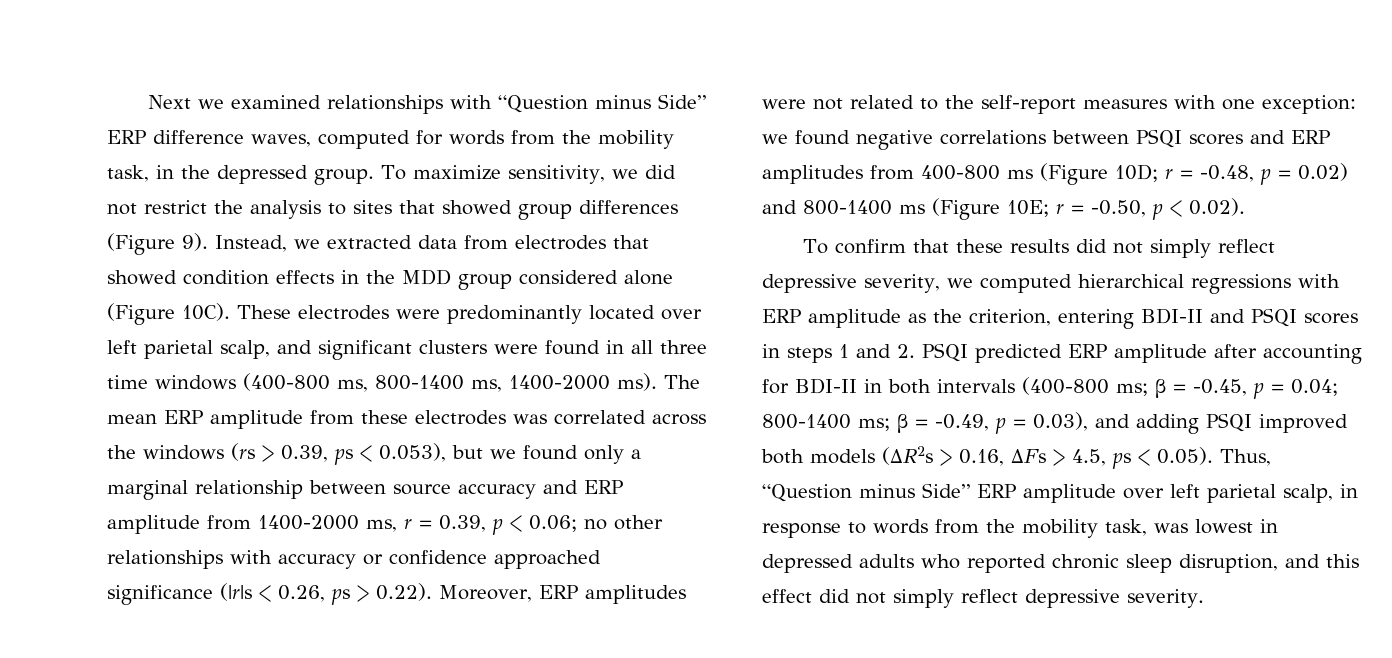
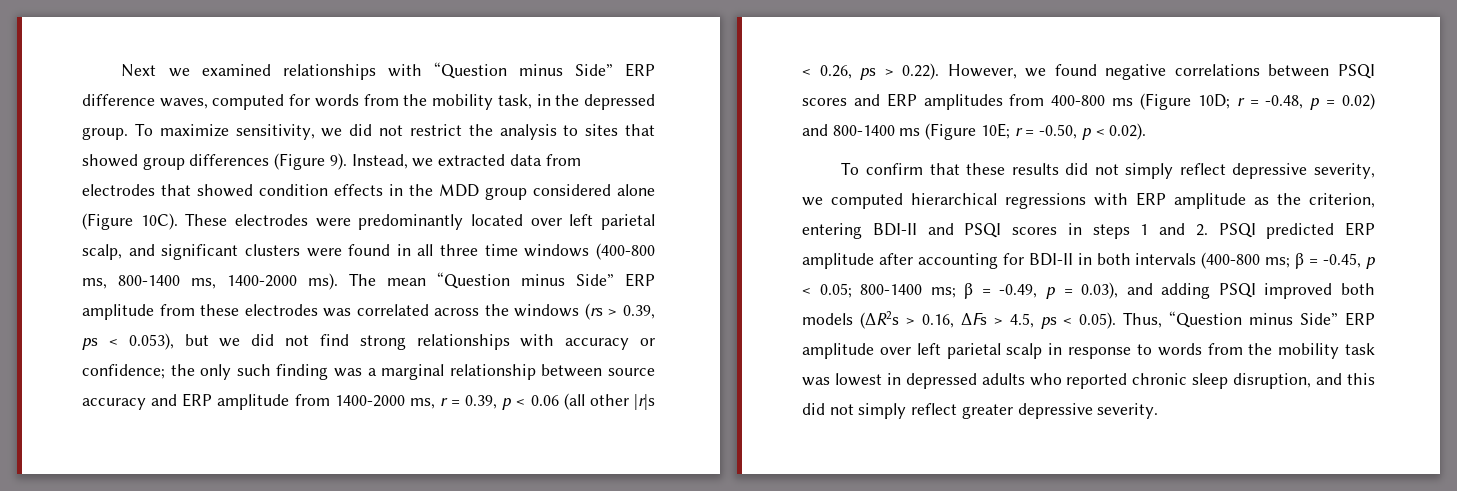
(157, 419) none -> [437,272,614,289] “Question minus Side”
[523,445,624,464] found only -> [251,334,655,350] [82,364,362,380] did not find strong relationships with accuracy or confidence; the only such finding was
[529,515,663,532] [107,550,601,569] [107,583,252,605] 0.06; no other relationships with accuracy or confidence approached significance (|r|s -> [530,393,655,410] 0.06 (all other |r|s
[439,585,686,604] [762,95,1356,114] Moreover, ERP amplitudes were not related to the self-report measures with one exception: -> [947,64,1017,79] However,
[1271,379,1338,396] = 0.04; -> [802,283,852,298] < 0.05;
[1283,484,1333,503] scalp, -> [1006,343,1043,359] scalp
[1105,519,1147,536] task, -> [1345,343,1375,355] task
[762,589,1018,608] effect did not simply reflect -> [802,403,1013,419] did not simply reflect greater

